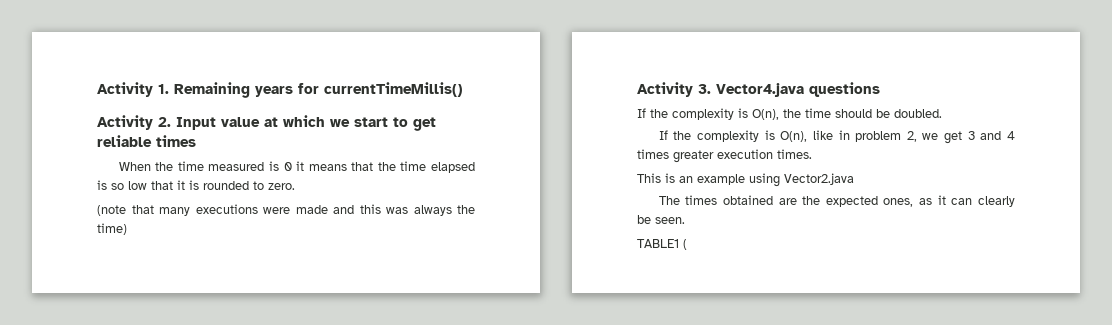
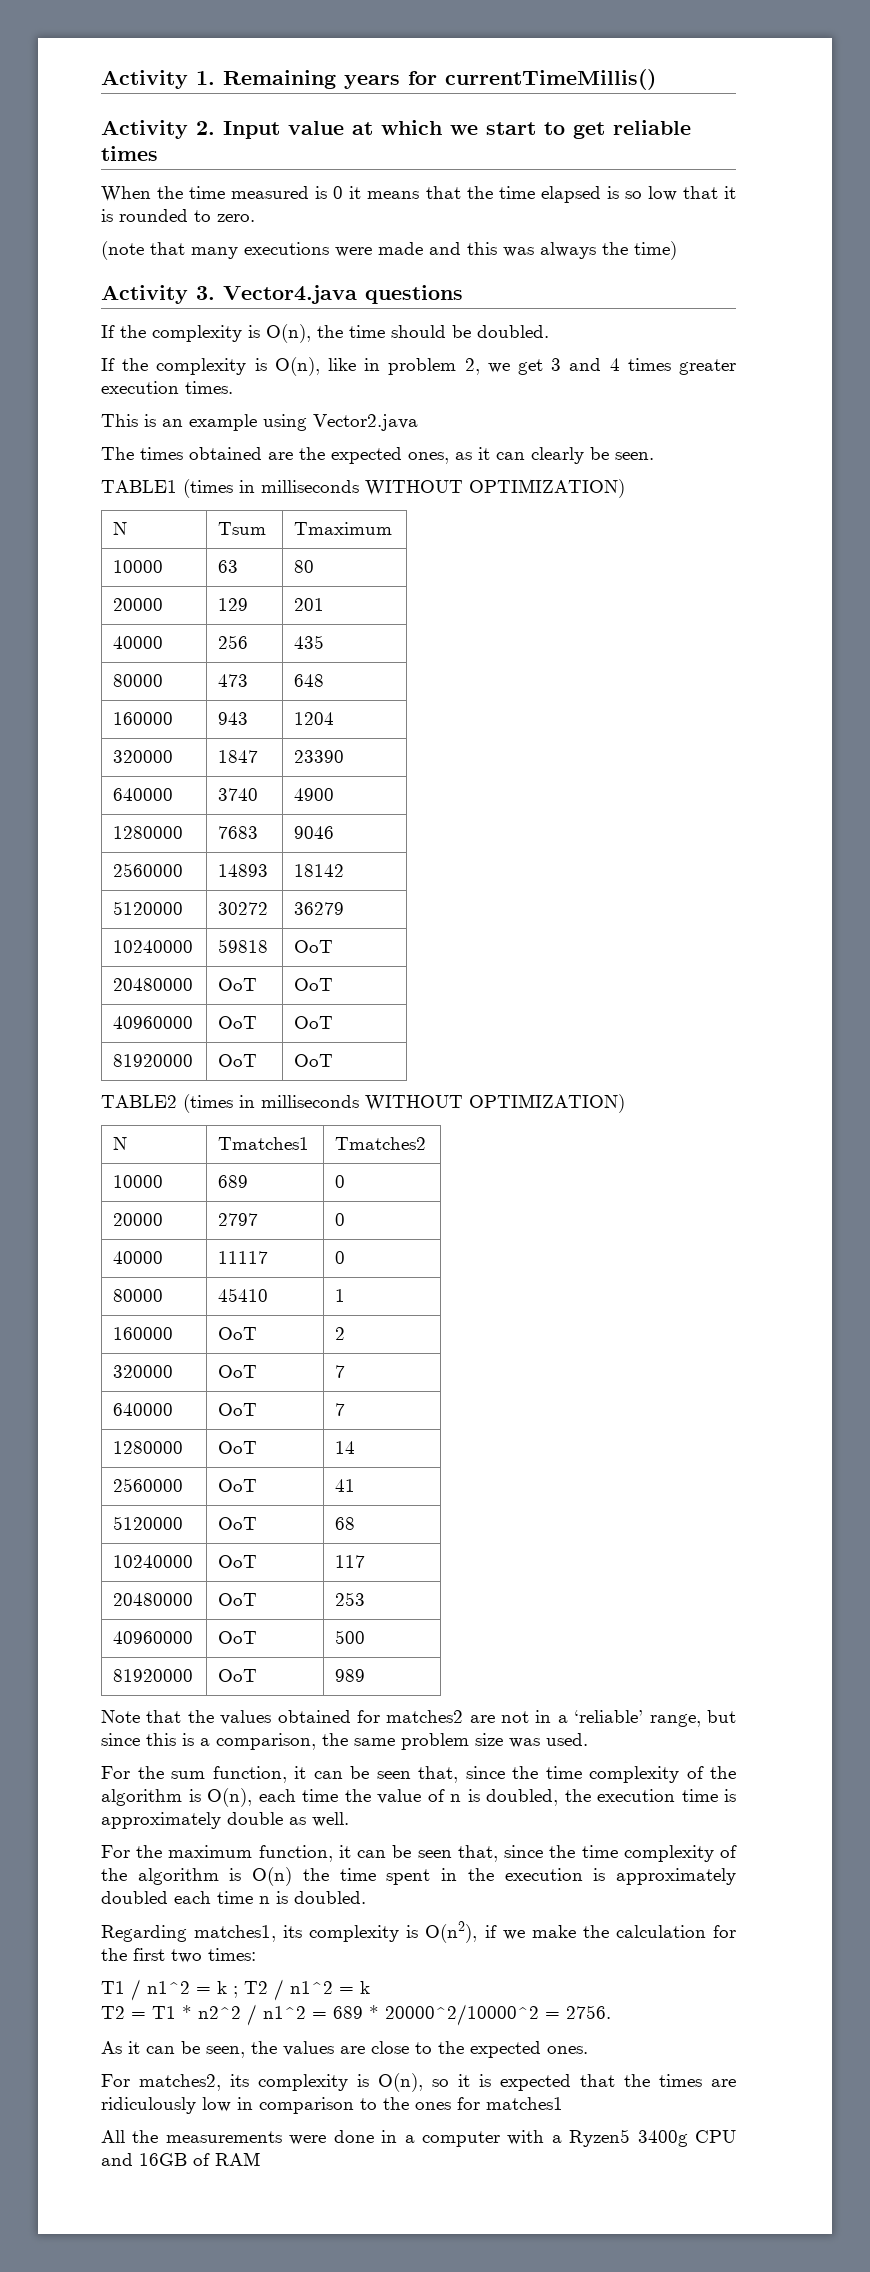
[683,239,687,250] ( -> [183,479,625,498] [113,522,128,535] [218,522,267,535] [294,522,393,535] [113,560,164,573] [218,560,239,573] [294,560,315,573] [113,598,164,611] [218,598,249,611] [294,598,325,611] [113,636,164,649] [218,635,249,649] [294,635,325,649] [113,674,164,687] [218,674,249,687] [294,674,325,687] [113,712,174,725] [218,712,249,725] [294,712,335,725] [113,750,174,763] [218,750,259,763] [294,750,345,763] [113,788,174,801] [218,788,259,801] [294,788,335,801] [113,826,184,839] [218,826,259,839] [294,826,335,839] [113,863,184,877] [218,864,269,877] [294,864,345,877] [113,901,184,915] [218,902,269,915] [294,902,345,915] [113,940,194,953] [218,939,269,953] [294,940,334,953] [113,978,194,991] [218,978,258,991] [294,978,334,991] [113,1016,194,1029] [218,1016,258,1029] [294,1016,334,1029] [113,1054,194,1067] [218,1054,258,1067] [294,1054,334,1067] [101,1094,625,1113] [113,1137,128,1150] [218,1137,310,1150] [335,1137,427,1150] [113,1175,164,1188] [218,1175,249,1188] [335,1175,346,1188] [113,1213,164,1226] [218,1213,259,1226] [335,1213,346,1226] [113,1251,164,1264] [218,1251,269,1264] [335,1251,346,1264] [113,1289,164,1302] [218,1288,269,1302] [335,1289,346,1302] [113,1327,174,1340] [218,1327,258,1340] [335,1327,346,1340] [113,1365,174,1378] [218,1365,258,1378] [335,1365,346,1378] [113,1403,174,1416] [218,1403,258,1416] [335,1403,346,1416] [113,1441,184,1454] [218,1441,258,1454] [335,1441,356,1454] [113,1478,184,1492] [218,1479,258,1492] [335,1479,356,1492] [113,1516,184,1530] [218,1517,258,1530] [335,1517,356,1530] [113,1555,194,1568] [218,1555,258,1568] [335,1555,366,1568] [113,1593,194,1606] [218,1593,258,1606] [335,1592,366,1606] [113,1631,194,1644] [218,1631,258,1644] [335,1630,366,1644] [113,1669,194,1682] [218,1669,258,1682] [335,1669,366,1682] [101,1710,736,1727] [101,1733,588,1750] [101,1766,736,1783] [101,1788,736,1807] [101,1812,349,1829] [101,1845,737,1862] [101,1867,737,1886] [101,1891,366,1904] [101,1921,736,1943] [101,1948,256,1963] [101,1979,370,2001] [101,2004,611,2026] [101,2041,588,2058] [101,2073,736,2092] [101,2097,563,2114] [101,2129,736,2147] [101,2152,260,2166] (times in milliseconds WITHOUT OPTIMIZATION) // N | Tsum | Tmaximum // 10000 | 63 | 80 // 20000 | 129 | 201 // 40000 | 256 | 435 // 80000 | 473 | 648 // 160000 | 943 | 1204 // 320000 | 1847 | 23390 // 640000 | 3740 | 4900 // 1280000 | 7683 | 9046 // 2560000 | 14893 | 18142 // 5120000 | 30272 | 36279 // 10240000 | 59818 | OoT // 20480000 | OoT | OoT // 40960000 | OoT | OoT // 81920000 | OoT | OoT // TABLE2 (times in milliseconds WITHOUT OPTIMIZATION) // N | Tmatches1 | Tmatches2 // 10000 | 689 | 0 // 20000 | 2797 | 0 // 40000 | 11117 | 0 // 80000 | 45410 | 1 // 160000 | OoT | 2 // 320000 | OoT | 7 // 640000 | OoT | 7 // 1280000 | OoT | 14 // 2560000 | OoT | 41 // 5120000 | OoT | 68 // 10240000 | OoT | 117 // 20480000 | OoT | 253 // 40960000 | OoT | 500 // 81920000 | OoT | 989 // Note that the values obtained for matches2 are not in a ‘reliable’ range, but since this is a comparison, the same problem size was used. // For the sum function, it can be seen that, since the time complexity of the algorithm is O(n), each time the value of n is doubled, the execution time is approximately double as well. // For the maximum function, it can be seen that, since the time complexity of the algorithm is O(n) the time spent in the execution is approximately doubled each time n is doubled. // Regarding matches1, its complexity is O(n2), if we make the calculation for the first two times: // T1 / n1^2 = k ; T2 / n1^2 = k // T2 = T1 * n2^2 / n1^2 = 689 * 20000^2/10000^2 = 2756. // As it can be seen, the values are close to the expected ones. // For matches2, its complexity is O(n), so it is expected that the times are ridiculously low in comparison to the ones for matches1 // All the measurements were done in a computer with a Ryzen5 3400g CPU and 16GB of RAM

